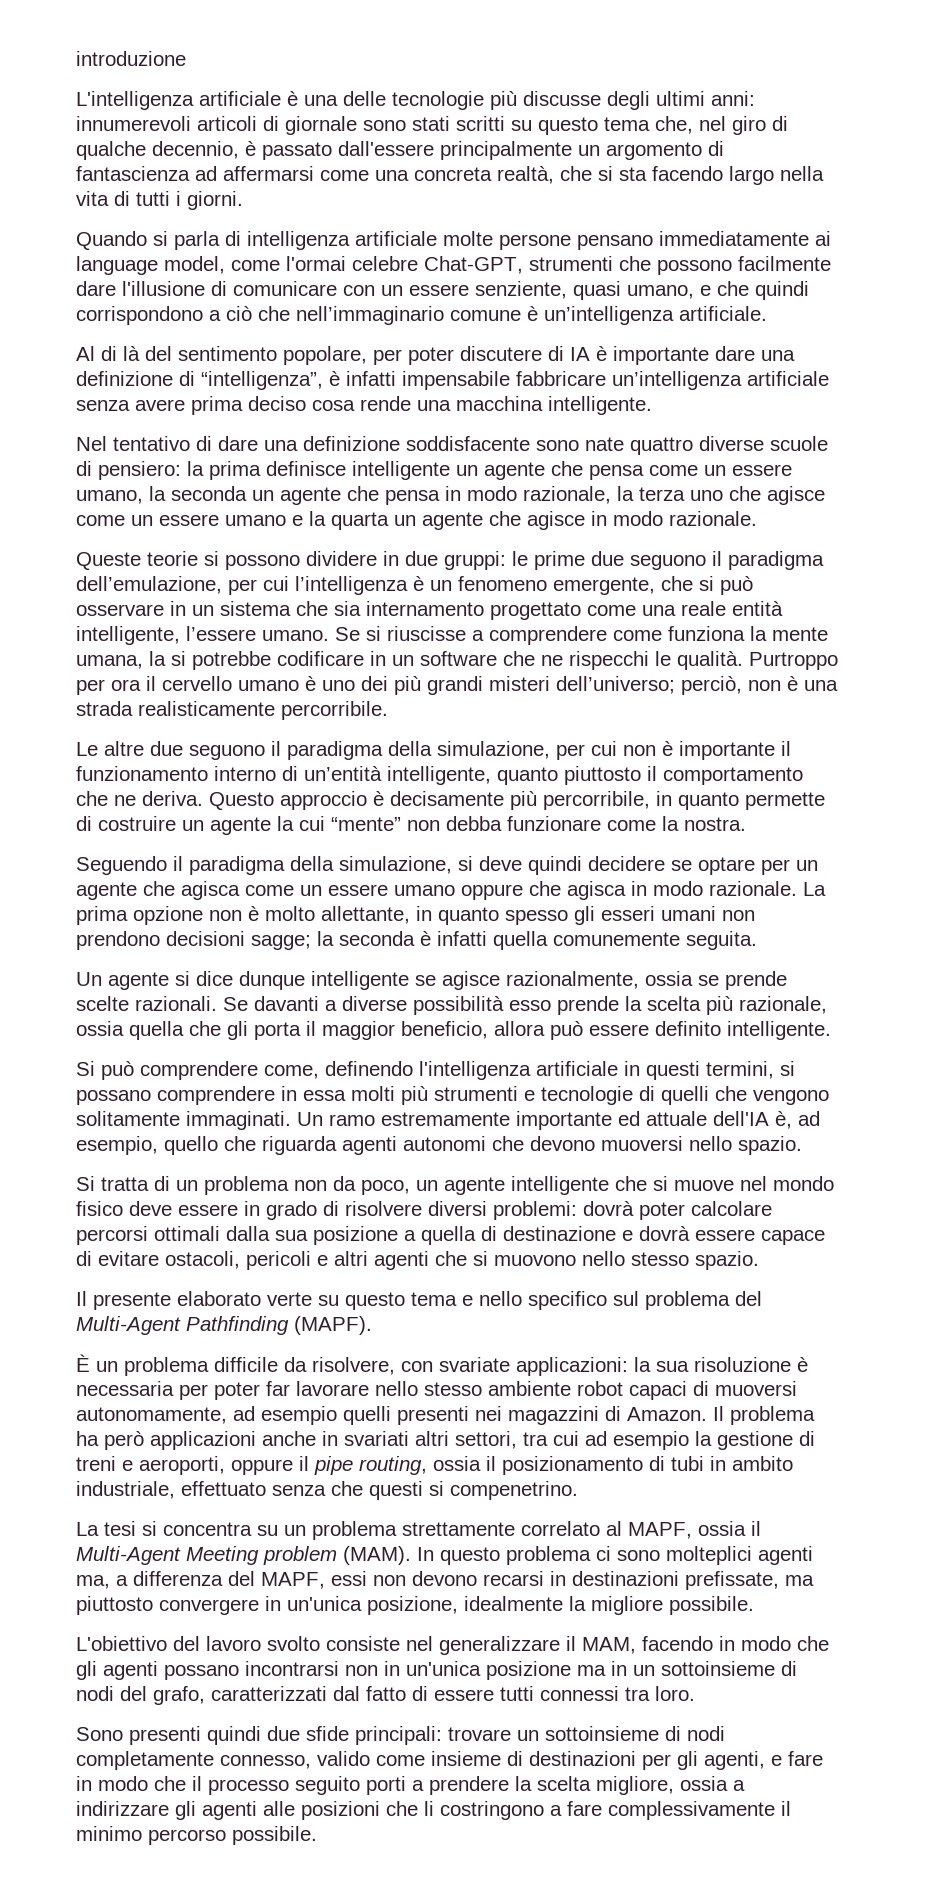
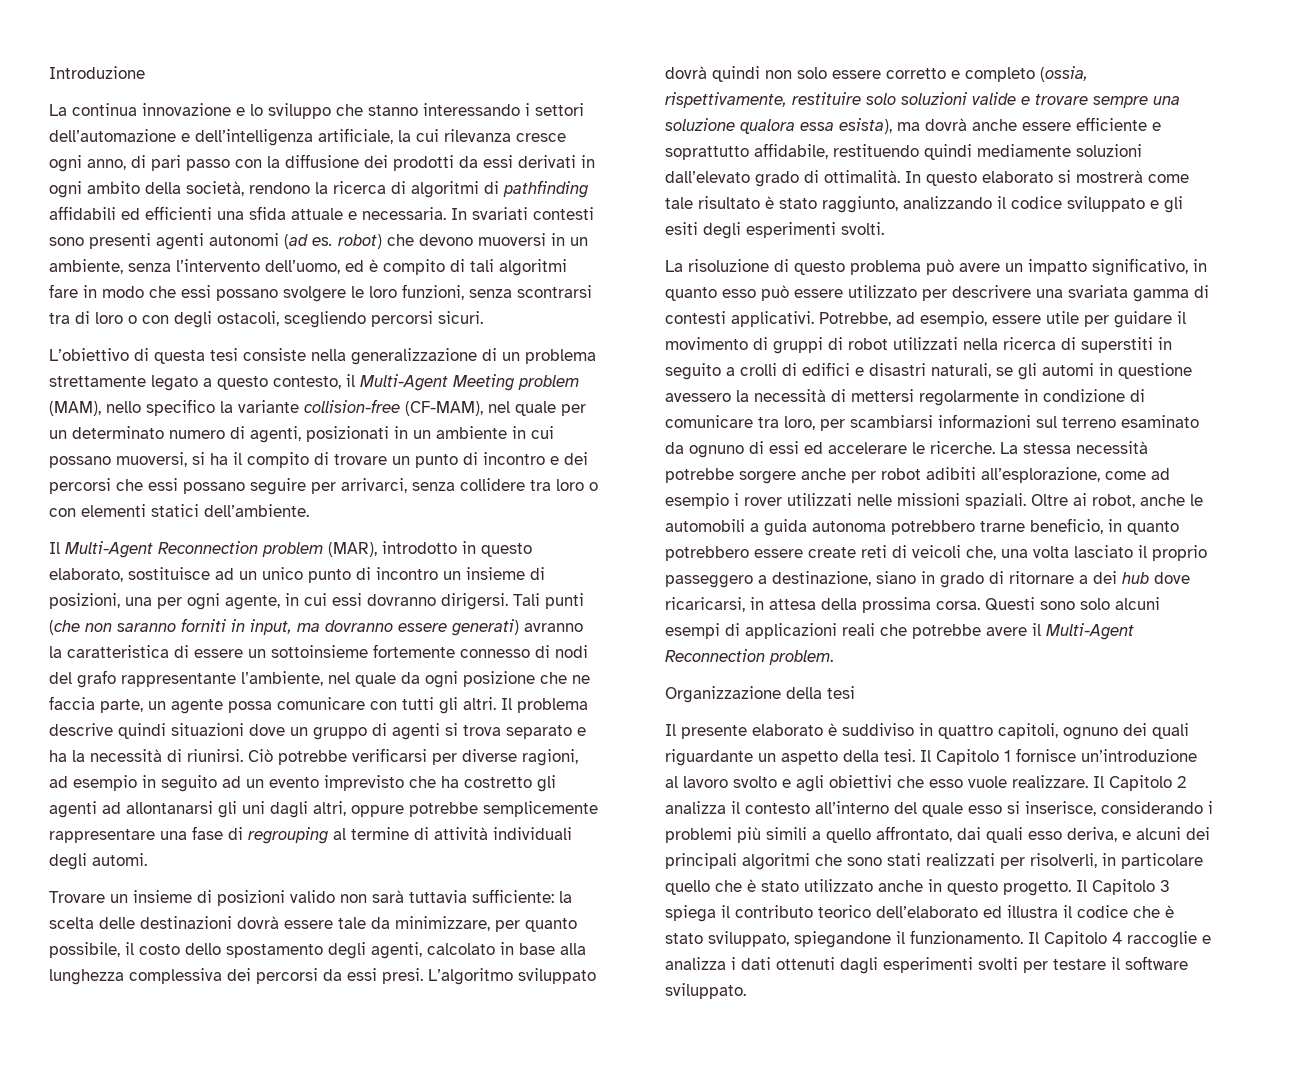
[76,51,186,66] [76,91,755,110] [76,116,788,135] [76,141,724,160] [76,166,824,185] [76,191,243,210] [76,231,831,250] [76,256,831,275] [76,281,809,300] [76,306,767,325] [76,346,795,365] [76,371,829,390] [76,396,652,415] [76,436,828,455] [76,461,792,480] [76,486,825,505] [76,511,757,530] [76,551,824,570] [76,576,753,595] [76,601,783,620] [76,626,828,645] [76,651,838,670] [76,676,838,695] [76,701,388,720] [76,741,791,760] [76,766,803,785] [76,791,825,810] [76,816,746,835] [76,856,818,875] [76,881,826,900] [76,906,755,925] [76,931,757,950] [76,971,787,990] [76,996,827,1015] [76,1021,831,1040] [76,1061,795,1080] [76,1086,829,1105] [76,1111,820,1130] [76,1136,802,1155] [76,1176,834,1195] [76,1201,772,1220] [76,1226,825,1245] [76,1251,759,1270] [76,1291,762,1310] [76,1316,372,1335] [76,1354,808,1376] [76,1381,797,1400] [76,1406,815,1425] [76,1431,815,1450] [76,1456,793,1475] [76,1481,578,1500] [76,1521,761,1540] [76,1546,813,1565] [76,1571,814,1590] [76,1596,754,1615] [76,1636,829,1655] [76,1661,797,1680] [76,1686,695,1705] [76,1726,725,1745] [76,1751,823,1770] [76,1776,745,1795] [76,1801,791,1820] [76,1826,317,1845] introduzione // L'intelligenza artificiale è una delle tecnologie più discusse degli ultimi anni: innumerevoli articoli di giornale sono stati scritti su questo tema che, nel giro di qualche decennio, è passato dall'essere principalmente un argomento di fantascienza ad affermarsi come una concreta realtà, che si sta facendo largo nella vita di tutti i giorni. // Quando si parla di intelligenza artificiale molte persone pensano immediatamente ai language model, come l'ormai celebre Chat-GPT, strumenti che possono facilmente dare l'illusione di comunicare con un essere senziente, quasi umano, e che quindi corrispondono a ciò che nell’immaginario comune è un’intelligenza artificiale. // Al di là del sentimento popolare, per poter discutere di IA è importante dare una definizione di “intelligenza”, è infatti impensabile fabbricare un’intelligenza artificiale senza avere prima deciso cosa rende una macchina intelligente. // Nel tentativo di dare una definizione soddisfacente sono nate quattro diverse scuole di pensiero: la prima definisce intelligente un agente che pensa come un essere umano, la seconda un agente che pensa in modo razionale, la terza uno che agisce come un essere umano e la quarta un agente che agisce in modo razionale. // Queste teorie si possono dividere in due gruppi: le prime due seguono il paradigma dell’emulazione, per cui l’intelligenza è un fenomeno emergente, che si può osservare in un sistema che sia internamento progettato come una reale entità intelligente, l’essere umano. Se si riuscisse a comprendere come funziona la mente umana, la si potrebbe codificare in un software che ne rispecchi le qualità. Purtroppo per ora il cervello umano è uno dei più grandi misteri dell’universo; perciò, non è una strada realisticamente percorribile. // Le altre due seguono il paradigma della simulazione, per cui non è importante il funzionamento interno di un’entità intelligente, quanto piuttosto il comportamento che ne deriva. Questo approccio è decisamente più percorribile, in quanto permette di costruire un agente la cui “mente” non debba funzionare come la nostra. // Seguendo il paradigma della simulazione, si deve quindi decidere se optare per un agente che agisca come un essere umano oppure che agisca in modo razionale. La prima opzione non è molto allettante, in quanto spesso gli esseri umani non prendono decisioni sagge; la seconda è infatti quella comunemente seguita. // Un agente si dice dunque intelligente se agisce razionalmente, ossia se prende scelte razionali. Se davanti a diverse possibilità esso prende la scelta più razionale, ossia quella che gli porta il maggior beneficio, allora può essere definito intelligente. // Si può comprendere come, definendo l'intelligenza artificiale in questi termini, si possano comprendere in essa molti più strumenti e tecnologie di quelli che vengono solitamente immaginati. Un ramo estremamente importante ed attuale dell'IA è, ad esempio, quello che riguarda agenti autonomi che devono muoversi nello spazio. // Si tratta di un problema non da poco, un agente intelligente che si muove nel mondo fisico deve essere in grado di risolvere diversi problemi: dovrà poter calcolare percorsi ottimali dalla sua posizione a quella di destinazione e dovrà essere capace di evitare ostacoli, pericoli e altri agenti che si muovono nello stesso spazio. // Il presente elaborato verte su questo tema e nello specifico sul problema del Multi-Agent Pathfinding (MAPF). // È un problema difficile da risolvere, con svariate applicazioni: la sua risoluzione è necessaria per poter far lavorare nello stesso ambiente robot capaci di muoversi autonomamente, ad esempio quelli presenti nei magazzini di Amazon. Il problema ha però applicazioni anche in svariati altri settori, tra cui ad esempio la gestione di treni e aeroporti, oppure il pipe routing, ossia il posizionamento di tubi in ambito industriale, effettuato senza che questi si compenetrino. // La tesi si concentra su un problema strettamente correlato al MAPF, ossia il Multi-Agent Meeting problem (MAM). In questo problema ci sono molteplici agenti ma, a differenza del MAPF, essi non devono recarsi in destinazioni prefissate, ma piuttosto convergere in un'unica posizione, idealmente la migliore possibile. // L'obiettivo del lavoro svolto consiste nel generalizzare il MAM, facendo in modo che gli agenti possano incontrarsi non in un'unica posizione ma in un sottoinsieme di nodi del grafo, caratterizzati dal fatto di essere tutti connessi tra loro. // Sono presenti quindi due sfide principali: trovare un sottoinsieme di nodi completamente connesso, valido come insieme di destinazioni per gli agenti, e fare in modo che il processo seguito porti a prendere la scelta migliore, ossia a indirizzare gli agenti alle posizioni che li costringono a fare complessivamente il minimo percorso possibile. -> [48,66,145,79] [48,103,584,119] [48,128,566,146] [48,154,595,172] [48,180,588,198] [48,206,594,220] [48,233,588,250] [48,259,567,276] [48,284,592,302] [48,311,483,328] [48,348,596,365] [48,374,579,391] [48,399,586,416] [48,426,554,443] [48,452,588,468] [48,478,598,495] [48,504,309,517] [48,541,532,558] [48,567,545,583] [48,593,584,610] [48,618,583,636] [48,644,588,658] [48,670,590,688] [48,696,588,714] [48,723,586,740] [48,748,578,766] [48,775,556,792] [48,801,598,818] [48,826,572,844] [48,853,147,870] [48,889,572,906] [48,916,577,932] [48,942,586,959] [48,968,596,985] [664,66,1088,82] [664,92,1180,108] [664,117,1161,134] [664,143,1142,160] [664,170,1189,187] [664,196,1183,213] [664,222,884,239] [664,258,1207,276] [664,285,1209,302] [664,311,1186,328] [664,337,1172,354] [664,362,1192,380] [664,389,1145,406] [664,414,1199,431] [664,441,1148,458] [664,467,1170,484] [664,493,1203,509] [664,518,1179,536] [664,545,1207,561] [664,571,1190,588] [664,597,1160,613] [664,623,1134,640] [664,649,833,665] [664,686,855,703] [664,723,1189,740] [664,748,1197,766] [664,775,1186,792] [664,801,1213,817] [664,826,1210,843] [664,853,1203,870] [664,879,1170,896] [664,905,1174,922] [664,930,1211,948] [664,956,1188,974] [664,983,746,999] Introduzione // La continua innovazione e lo sviluppo che stanno interessando i settori dell’automazione e dell’intelligenza artificiale, la cui rilevanza cresce ogni anno, di pari passo con la diffusione dei prodotti da essi derivati in ogni ambito della società, rendono la ricerca di algoritmi di pathfinding affidabili ed efficienti una sfida attuale e necessaria. In svariati contesti sono presenti agenti autonomi (ad es. robot) che devono muoversi in un ambiente, senza l’intervento dell’uomo, ed è compito di tali algoritmi fare in modo che essi possano svolgere le loro funzioni, senza scontrarsi tra di loro o con degli ostacoli, scegliendo percorsi sicuri. // L’obiettivo di questa tesi consiste nella generalizzazione di un problema strettamente legato a questo contesto, il Multi-Agent Meeting problem (MAM), nello specifico la variante collision-free (CF-MAM), nel quale per un determinato numero di agenti, posizionati in un ambiente in cui possano muoversi, si ha il compito di trovare un punto di incontro e dei percorsi che essi possano seguire per arrivarci, senza collidere tra loro o con elementi statici dell’ambiente. // Il Multi-Agent Reconnection problem (MAR), introdotto in questo elaborato, sostituisce ad un unico punto di incontro un insieme di posizioni, una per ogni agente, in cui essi dovranno dirigersi. Tali punti (che non saranno forniti in input, ma dovranno essere generati) avranno la caratteristica di essere un sottoinsieme fortemente connesso di nodi del grafo rappresentante l’ambiente, nel quale da ogni posizione che ne faccia parte, un agente possa comunicare con tutti gli altri. Il problema descrive quindi situazioni dove un gruppo di agenti si trova separato e ha la necessità di riunirsi. Ciò potrebbe verificarsi per diverse ragioni, ad esempio in seguito ad un evento imprevisto che ha costretto gli agenti ad allontanarsi gli uni dagli altri, oppure potrebbe semplicemente rappresentare una fase di regrouping al termine di attività individuali degli automi. // Trovare un insieme di posizioni valido non sarà tuttavia sufficiente: la scelta delle destinazioni dovrà essere tale da minimizzare, per quanto possibile, il costo dello spostamento degli agenti, calcolato in base alla lunghezza complessiva dei percorsi da essi presi. L’algoritmo sviluppato dovrà quindi non solo essere corretto e completo (ossia, rispettivamente, restituire solo soluzioni valide e trovare sempre una soluzione qualora essa esista), ma dovrà anche essere efficiente e soprattutto affidabile, restituendo quindi mediamente soluzioni dall’elevato grado di ottimalità. In questo elaborato si mostrerà come tale risultato è stato raggiunto, analizzando il codice sviluppato e gli esiti degli esperimenti svolti. // La risoluzione di questo problema può avere un impatto significativo, in quanto esso può essere utilizzato per descrivere una svariata gamma di contesti applicativi. Potrebbe, ad esempio, essere utile per guidare il movimento di gruppi di robot utilizzati nella ricerca di superstiti in seguito a crolli di edifici e disastri naturali, se gli automi in questione avessero la necessità di mettersi regolarmente in condizione di comunicare tra loro, per scambiarsi informazioni sul terreno esaminato da ognuno di essi ed accelerare le ricerche. La stessa necessità potrebbe sorgere anche per robot adibiti all’esplorazione, come ad esempio i rover utilizzati nelle missioni spaziali. Oltre ai robot, anche le automobili a guida autonoma potrebbero trarne beneficio, in quanto potrebbero essere create reti di veicoli che, una volta lasciato il proprio passeggero a destinazione, siano in grado di ritornare a dei hub dove ricaricarsi, in attesa della prossima corsa. Questi sono solo alcuni esempi di applicazioni reali che potrebbe avere il Multi-Agent Reconnection problem. // Organizzazione della tesi // Il presente elaborato è suddiviso in quattro capitoli, ognuno dei quali riguardante un aspetto della tesi. Il Capitolo 1 fornisce un’introduzione al lavoro svolto e agli obiettivi che esso vuole realizzare. Il Capitolo 2 analizza il contesto all’interno del quale esso si inserisce, considerando i problemi più simili a quello affrontato, dai quali esso deriva, e alcuni dei principali algoritmi che sono stati realizzati per risolverli, in particolare quello che è stato utilizzato anche in questo progetto. Il Capitolo 3 spiega il contributo teorico dell’elaborato ed illustra il codice che è stato sviluppato, spiegandone il funzionamento. Il Capitolo 4 raccoglie e analizza i dati ottenuti dagli esperimenti svolti per testare il software sviluppato.

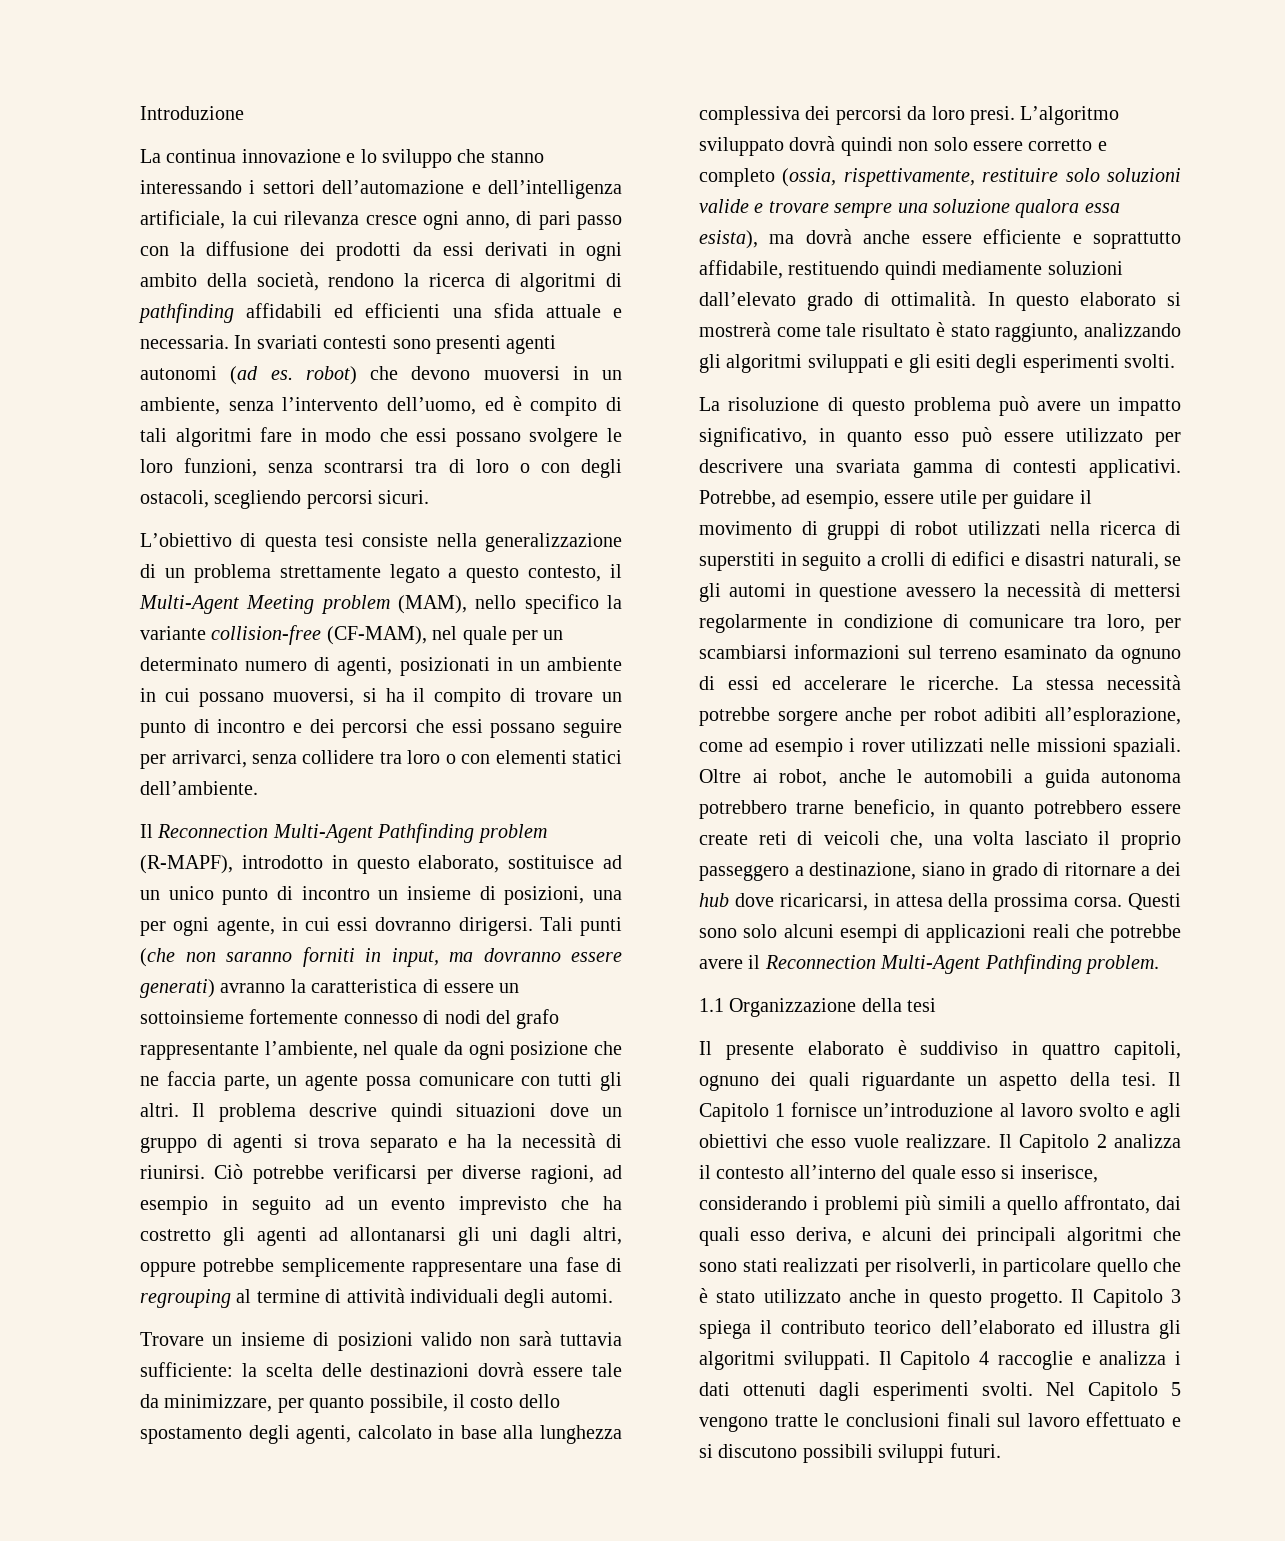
[64,541,377,558] Multi-Agent Reconnection problem (MAR), -> [157,823,547,843] [140,855,234,874] Reconnection Multi-Agent Pathfinding problem (R-MAPF),
[346,968,377,981] essi -> [931,106,965,120] loro
[996,196,1145,212] il codice sviluppato -> [699,354,889,373] gli algoritmi sviluppati
[1045,623,1134,640] [664,649,765,662] Multi-Agent Reconnection -> [764,954,1082,974] Reconnection Multi-Agent Pathfinding
(833, 657) none -> [699,998,725,1012] 1.1
[1062,905,1174,918] [664,930,1023,948] il codice che è stato sviluppato, spiegandone il funzionamento. -> [1159,1320,1181,1339] [699,1351,870,1370] gli algoritmi sviluppati.
[977,956,1188,973] [664,983,746,999] svolti per testare il software sviluppato. -> [982,1382,1181,1401] [699,1412,1182,1432] [699,1443,1001,1463] svolti. Nel Capitolo 5 vengono tratte le conclusioni finali sul lavoro effettuato e si discutono possibili sviluppi futuri.

